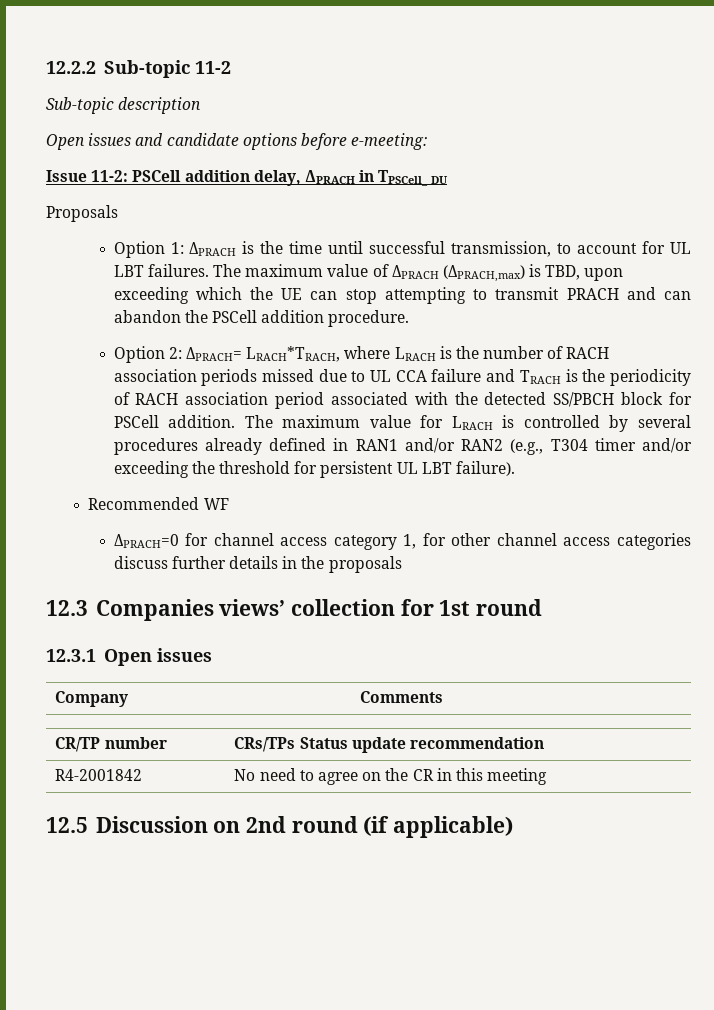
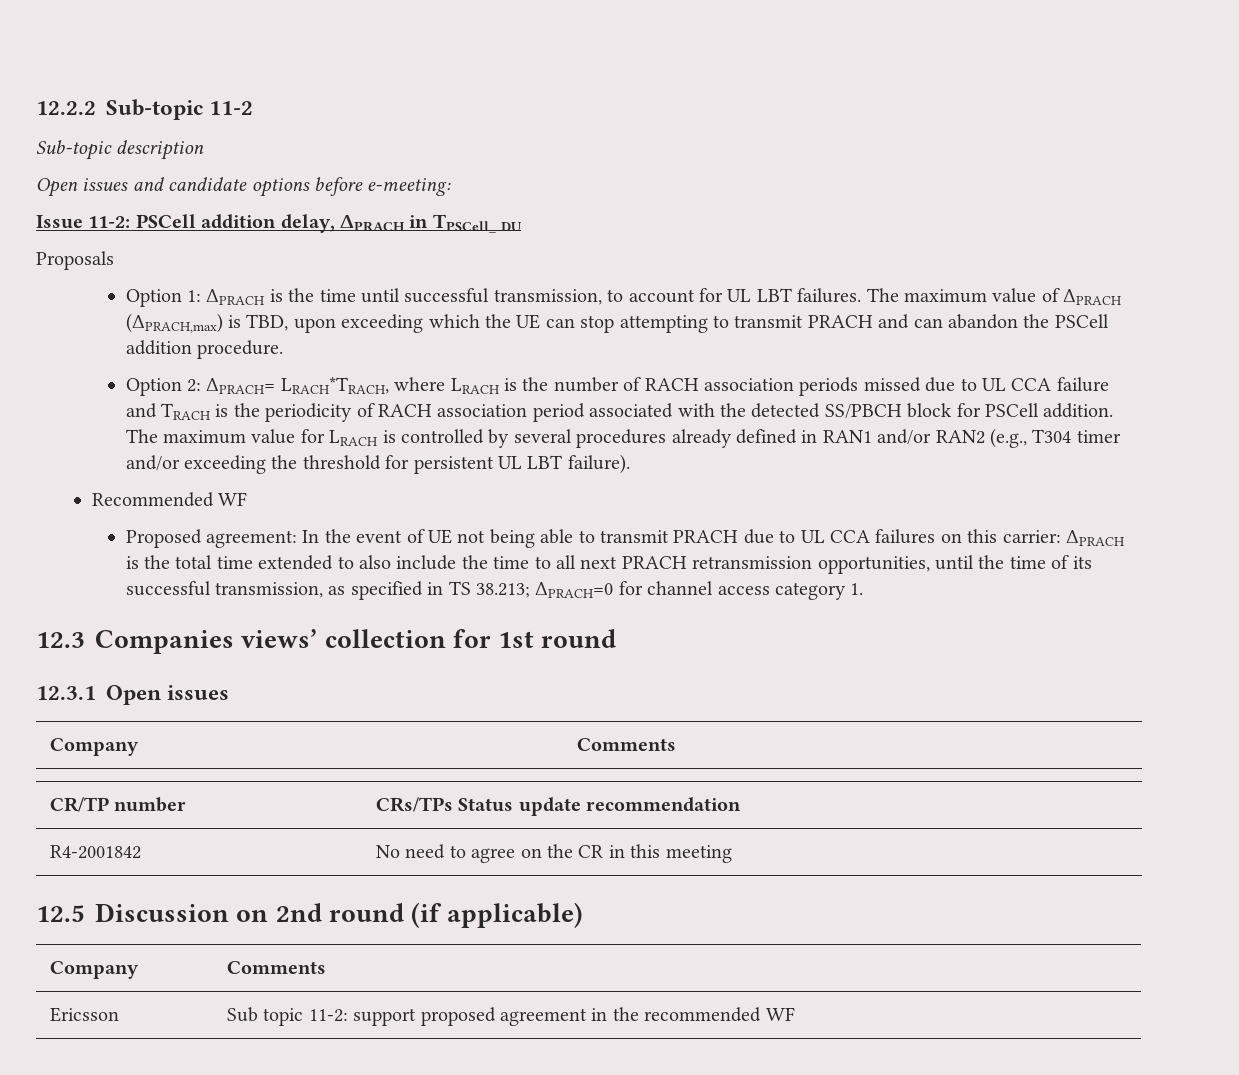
(229, 504) none -> [125,529,1124,548] [125,555,1092,574] [125,581,530,600] Proposed agreement: In the event of UE not being able to transmit PRACH due to UL CCA failures on this carrier: ΔPRACH is the total time extended to also include the time to all next PRACH retransmission opportunities, until the time of its successful transmission, as specified in TS 38.213;
[403,533,692,550] [113,556,402,573] 1, for other channel access categories discuss further details in the proposals -> [850,583,864,595] 1.
(514, 827) none -> [50,961,140,979] [227,961,327,974] [50,1007,120,1022] [227,1007,795,1026] // Company | Comments // Ericsson | Sub topic 11-2: support proposed agreement in the recommended WF

